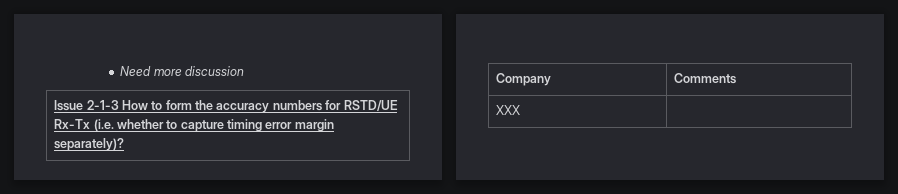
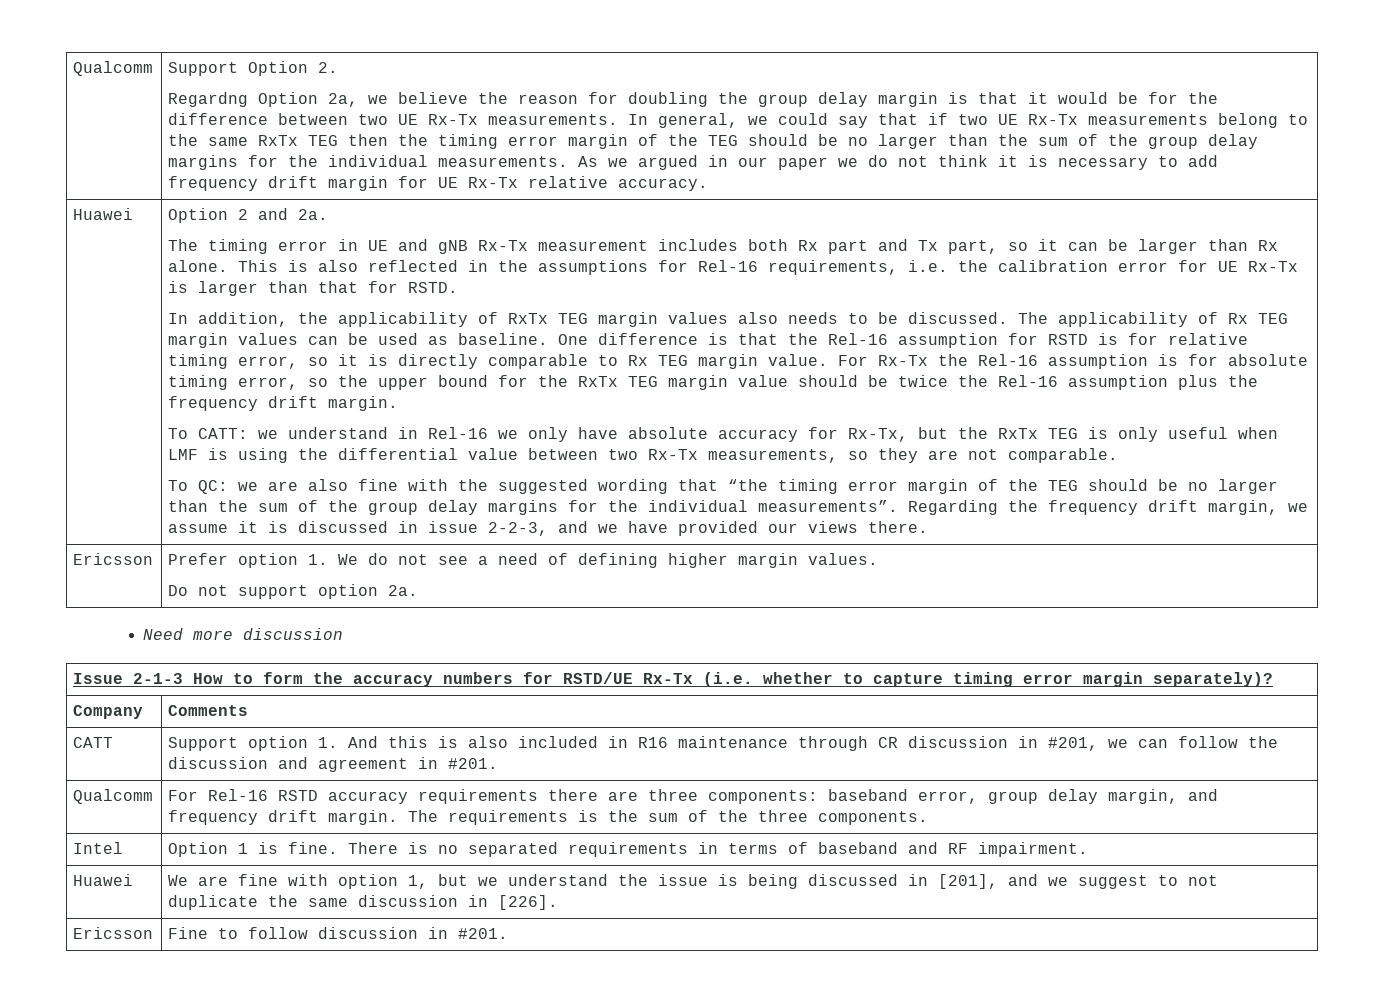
(120, 71) none -> [73,61,154,76] [168,61,339,76] [168,92,1219,107] [168,113,1309,128] [168,134,1259,149] [168,155,1219,170] [168,176,709,191] [73,208,134,220] [168,208,329,223] [168,239,1279,254] [168,260,1299,275] [168,281,459,296] [168,312,1289,327] [168,333,1249,348] [168,354,1309,369] [168,375,1259,390] [168,396,399,411] [168,427,1279,442] [168,448,1119,463] [168,479,1279,494] [168,500,1309,515] [168,521,929,536] [73,553,154,565] [168,553,879,568] [168,584,419,599] Qualcomm | Support Option 2. // Regardng Option 2a, we believe the reason for doubling the group delay margin is that it would be for the difference between two UE Rx-Tx measurements. In general, we could say that if two UE Rx-Tx measurements belong to the same RxTx TEG then the timing error margin of the TEG should be no larger than the sum of the group delay margins for the individual measurements. As we argued in our paper we do not think it is necessary to add frequency drift margin for UE Rx-Tx relative accuracy. // Huawei | Option 2 and 2a. // The timing error in UE and gNB Rx-Tx measurement includes both Rx part and Tx part, so it can be larger than Rx alone. This is also reflected in the assumptions for Rel-16 requirements, i.e. the calibration error for UE Rx-Tx is larger than that for RSTD. // In addition, the applicability of RxTx TEG margin values also needs to be discussed. The applicability of Rx TEG margin values can be used as baseline. One difference is that the Rel-16 assumption for RSTD is for relative timing error, so it is directly comparable to Rx TEG margin value. For Rx-Tx the Rel-16 assumption is for absolute timing error, so the upper bound for the RxTx TEG margin value should be twice the Rel-16 assumption plus the frequency drift margin. // To CATT: we understand in Rel-16 we only have absolute accuracy for Rx-Tx, but the RxTx TEG is only useful when LMF is using the differential value between two Rx-Tx measurements, so they are not comparable. // To QC: we are also fine with the suggested wording that “the timing error margin of the TEG should be no larger than the sum of the group delay margins for the individual measurements”. Regarding the frequency drift margin, we assume it is discussed in issue 2-2-3, and we have provided our views there. // Ericsson | Prefer option 1. We do not see a need of defining higher margin values. // Do not support option 2a. //
[496,105,521,115] XXX | -> [73,737,114,748] [168,736,1279,751] [168,757,499,772] [73,789,154,804] [168,789,1219,804] [168,810,929,825] [73,842,124,854] [168,842,1089,857] [73,874,134,886] [168,874,1219,889] [168,895,559,910] [73,927,154,939] [168,927,509,939] CATT | Support option 1. And this is also included in R16 maintenance through CR discussion in #201, we can follow the discussion and agreement in #201. // Qualcomm | For Rel-16 RSTD accuracy requirements there are three components: baseband error, group delay margin, and frequency drift margin. The requirements is the sum of the three components. // Intel | Option 1 is fine. There is no separated requirements in terms of baseband and RF impairment. // Huawei | We are fine with option 1, but we understand the issue is being discussed in [201], and we suggest to not duplicate the same discussion in [226]. // Ericsson | Fine to follow discussion in #201.

